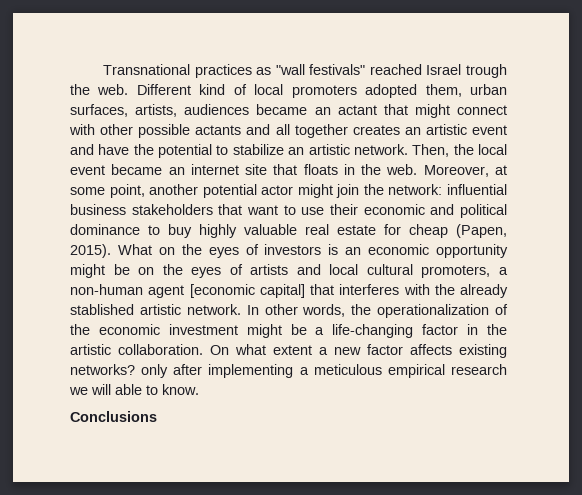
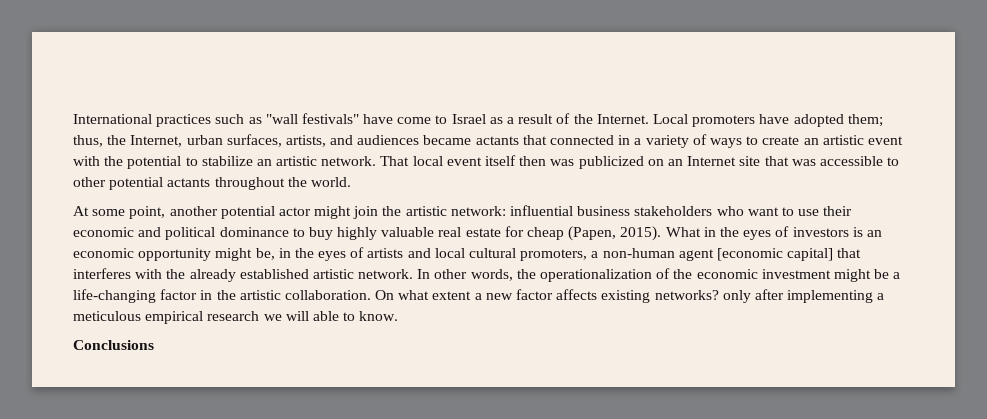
[103,64,508,78] [70,84,462,98] Transnational practices as "wall festivals" reached Israel trough the web. Different kind of local promoters adopted them, -> [73,113,883,127] [73,135,183,147] International practices such as "wall festivals" have come to Israel as a result of the Internet. Local promoters have adopted them; thus, the Internet,
(178, 110) none -> [330,135,354,145] and
[314,104,507,118] [69,124,400,138] an actant that might connect with other possible actants and all together creates -> [475,134,800,148] actants that connected in a variety of ways to create
[70,144,130,155] and have -> [73,156,100,166] with
[412,144,508,157] [70,164,507,177] Then, the local event became an internet site that floats in the web. Moreover, at -> [380,155,900,169] [73,177,351,190] [73,206,89,216] That local event itself then was publicized on an Internet site that was accessible to other potential actants throughout the world. // At
(384, 189) none -> [405,206,447,216] artistic
[218,204,243,215] that -> [716,206,744,216] who
[158,247,175,255] on -> [703,227,716,237] in
[113,264,155,275] be on -> [255,248,291,260] be, in
[70,304,134,315] stablished -> [239,269,309,279] established

